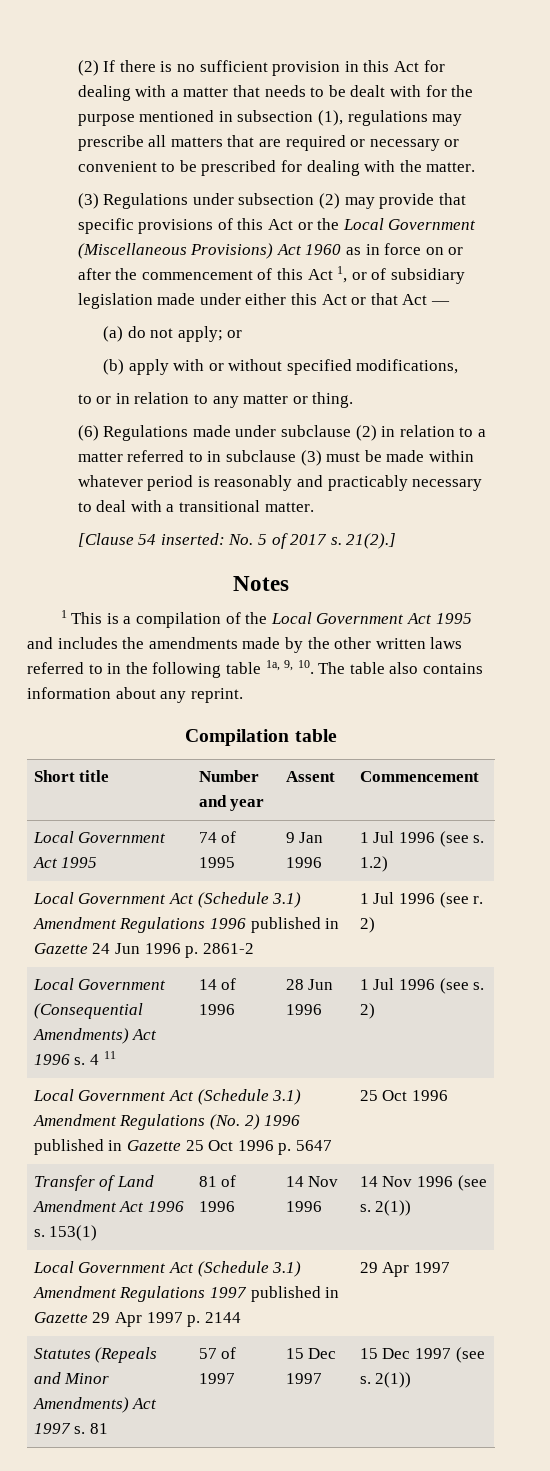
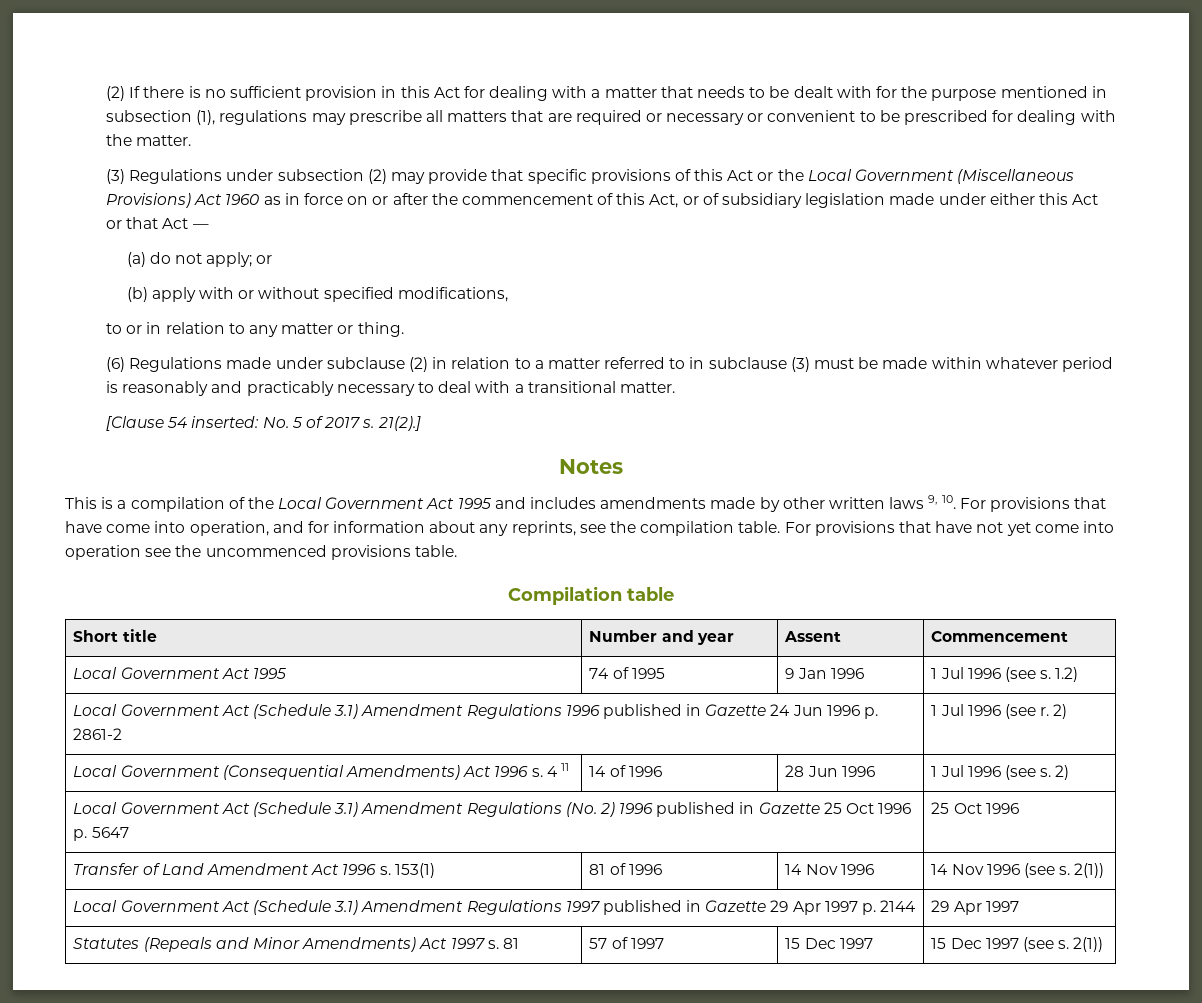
[307,266,348,283] Act 1, -> [649,194,679,208] Act,
[60,610,67,618] 1 -> (623, 466) none
[122,637,145,649] the -> (597, 503) none
[307,637,330,649] the -> (780, 504) none
[27,660,484,678] [27,687,243,703] referred to in the following table 1a, 9, 10. The table also contains information about any reprint. -> [928,495,1107,512] [65,521,1114,536] [65,545,457,560] 9, 10. For provisions that have come into operation, and for information about any reprints, see the compilation table. For provisions that have not yet come into operation see the uncommenced provisions table.

